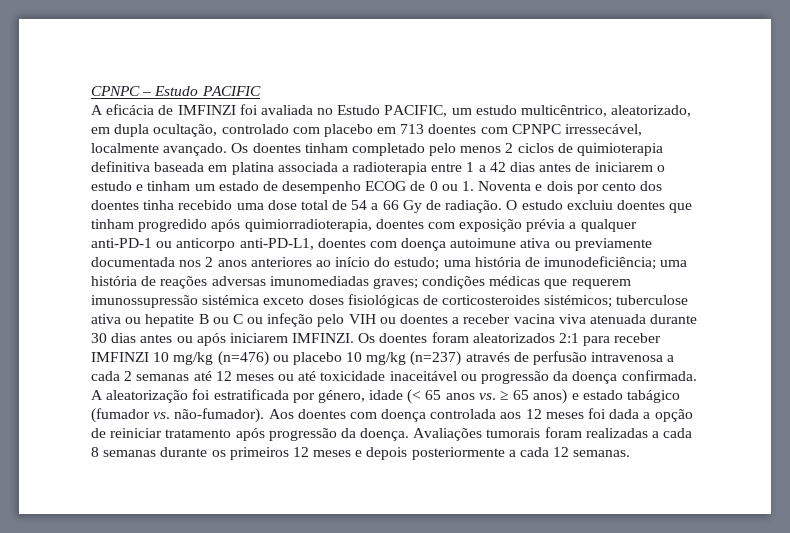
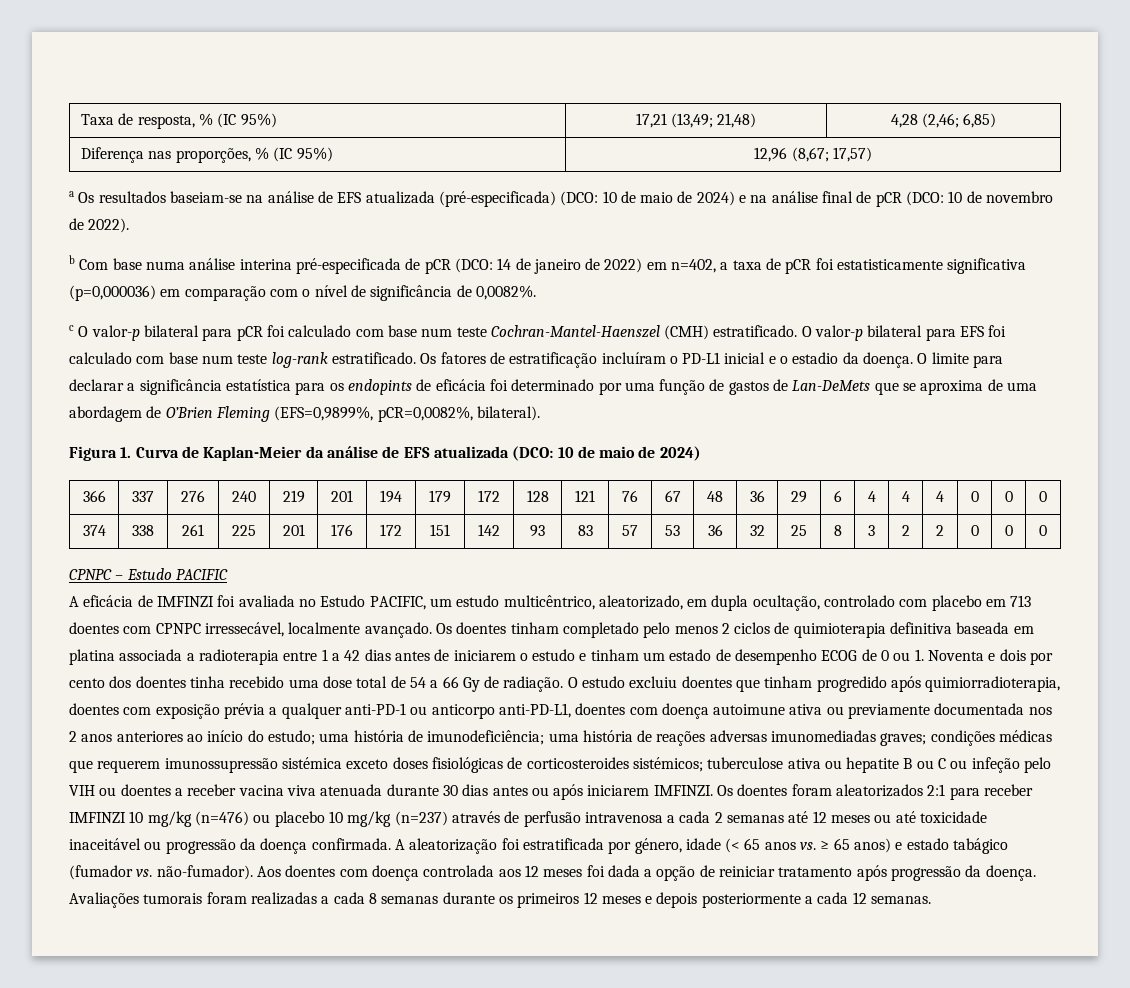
(91, 91) none -> [81,113,277,129] [635,113,757,128] [890,113,997,128] [81,147,333,163] [754,147,872,162] [69,191,1054,207] [69,218,130,233] [69,255,1027,274] [69,285,536,301] [69,325,1007,341] [69,352,1004,368] [69,379,1038,395] [69,406,540,422] [69,446,701,461] [82,490,106,502] [132,491,154,502] [181,490,205,502] [232,491,256,502] [282,490,305,503] [331,490,353,502] [380,490,402,503] [429,490,451,503] [478,490,500,502] [526,490,549,502] [575,490,595,502] [622,490,638,502] [664,490,681,502] [707,491,723,502] [749,490,765,502] [791,491,807,503] [833,490,842,502] [867,491,876,502] [901,491,910,502] [936,491,944,502] [970,491,979,502] [1004,491,1013,502] [1039,491,1047,502] [82,525,106,536] [132,525,154,536] [182,524,204,536] [232,525,256,536] [282,524,305,536] [331,524,353,536] [380,524,402,536] [430,524,450,536] [478,524,500,536] [530,525,545,537] [577,525,593,536] [622,525,638,536] [665,525,680,536] [707,524,723,536] [749,525,765,536] [791,525,807,536] [833,525,842,536] [868,525,875,536] [901,525,910,536] [936,525,944,536] [970,525,979,536] [1004,525,1013,536] [1039,525,1047,536] Taxa de resposta, % (IC 95%) | 17,21 (13,49; 21,48) | 4,28 (2,46; 6,85) // Diferença nas proporções, % (IC 95%) | 12,96 (8,67; 17,57) // a Os resultados baseiam-se na análise de EFS atualizada (pré-especificada) (DCO: 10 de maio de 2024) e na análise final de pCR (DCO: 10 de novembro de 2022). // b Com base numa análise interina pré-especificada de pCR (DCO: 14 de janeiro de 2022) em n=402, a taxa de pCR foi estatisticamente significativa (p=0,000036) em comparação com o nível de significância de 0,0082%. // c O valor-p bilateral para pCR foi calculado com base num teste Cochran-Mantel-Haenszel (CMH) estratificado. O valor-p bilateral para EFS foi calculado com base num teste log-rank estratificado. Os fatores de estratificação incluíram o PD-L1 inicial e o estadio da doença. O limite para declarar a significância estatística para os endopints de eficácia foi determinado por uma função de gastos de Lan-DeMets que se aproxima de uma abordagem de O’Brien Fleming (EFS=0,9899%, pCR=0,0082%, bilateral). // Figura 1. Curva de Kaplan-Meier da análise de EFS atualizada (DCO: 10 de maio de 2024) // 366 | 337 | 276 | 240 | 219 | 201 | 194 | 179 | 172 | 128 | 121 | 76 | 67 | 48 | 36 | 29 | 6 | 4 | 4 | 4 | 0 | 0 | 0 // 374 | 338 | 261 | 225 | 201 | 176 | 172 | 151 | 142 | 93 | 83 | 57 | 53 | 36 | 32 | 25 | 8 | 3 | 2 | 2 | 0 | 0 | 0 //

